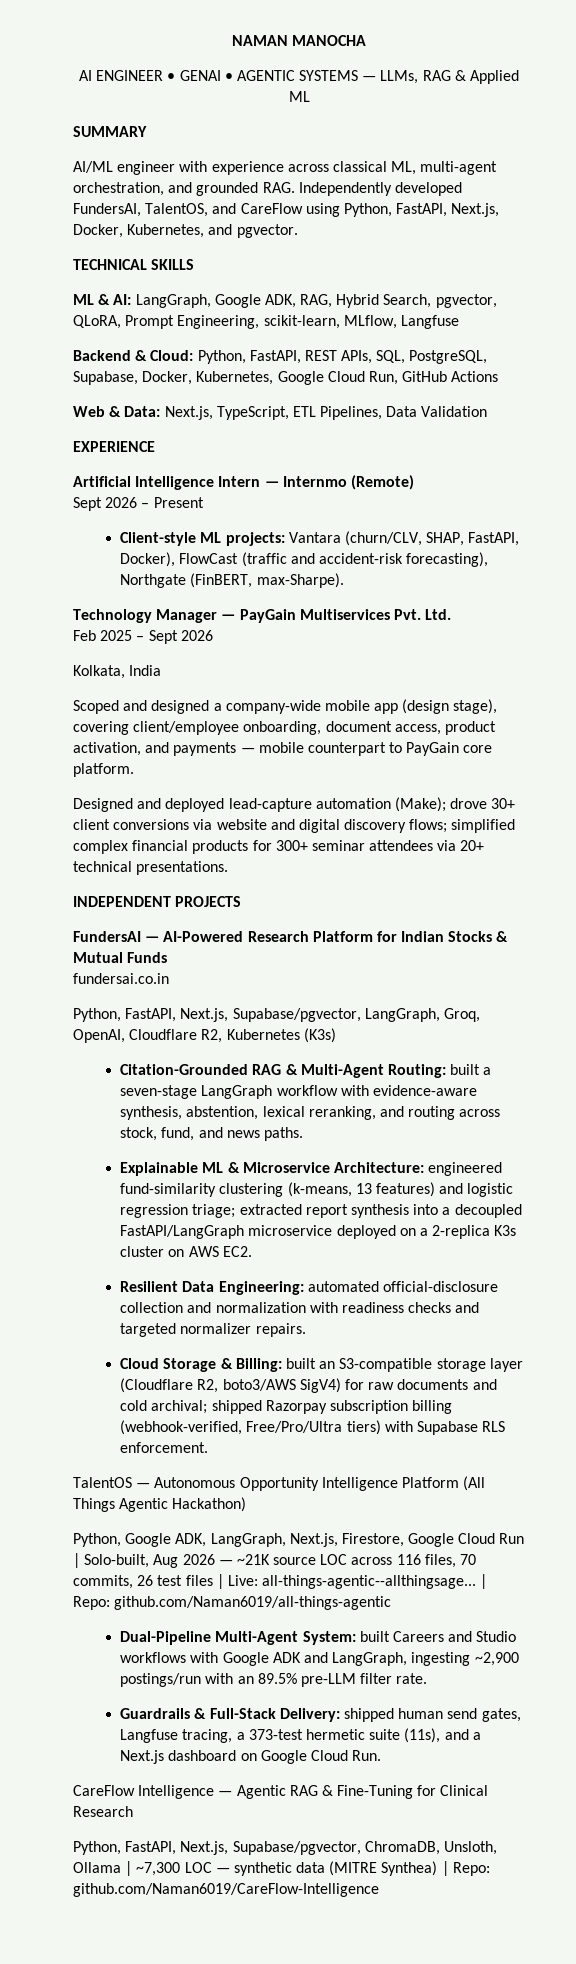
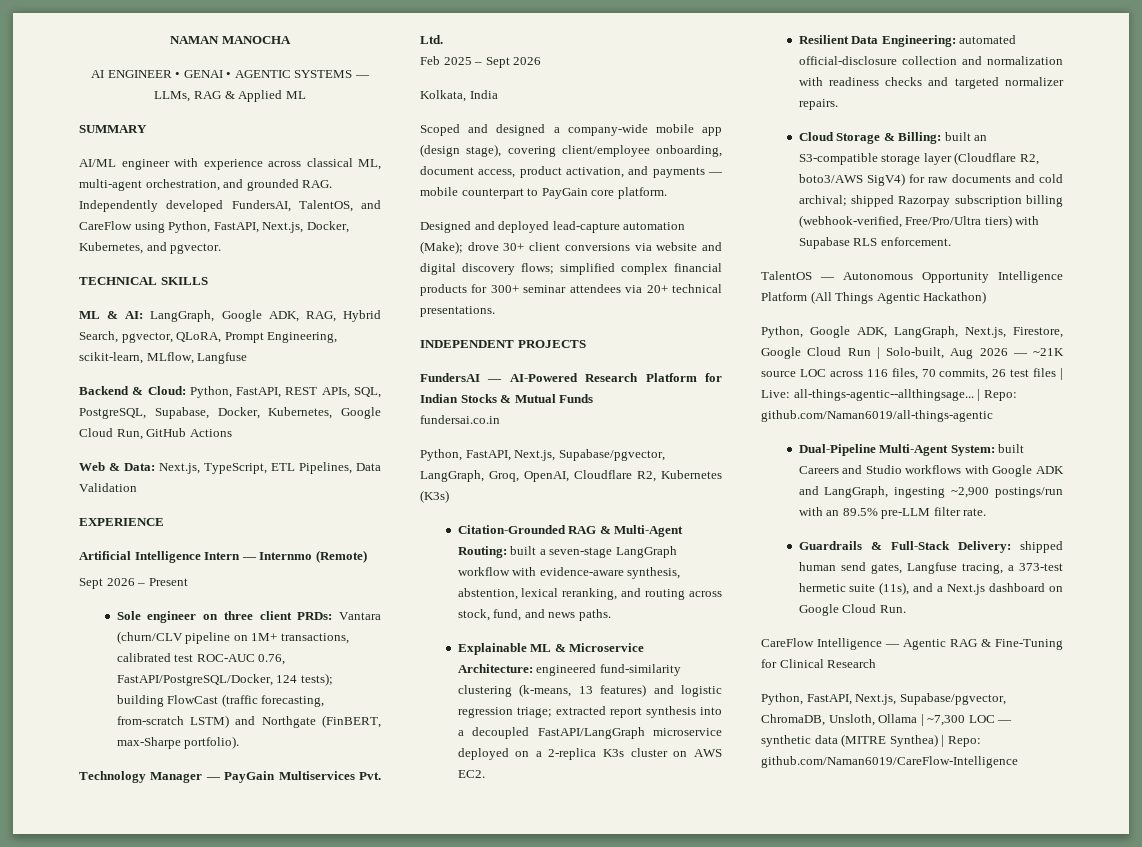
[120,531,520,546] [120,552,489,567] [120,573,344,588] Client-style ML projects: Vantara (churn/CLV, SHAP, FastAPI, Docker), FlowCast (traffic and accident-risk forecasting), Northgate (FinBERT, max-Sharpe). -> [116,611,381,623] [116,631,349,644] [116,653,286,665] [116,673,333,686] [116,694,325,707] [116,715,381,728] [116,736,240,749] Sole engineer on three client PRDs: Vantara (churn/CLV pipeline on 1M+ transactions, calibrated test ROC-AUC 0.76, FastAPI/PostgreSQL/Docker, 124 tests); building FlowCast (traffic forecasting, from-scratch LSTM) and Northgate (FinBERT, max-Sharpe portfolio).

